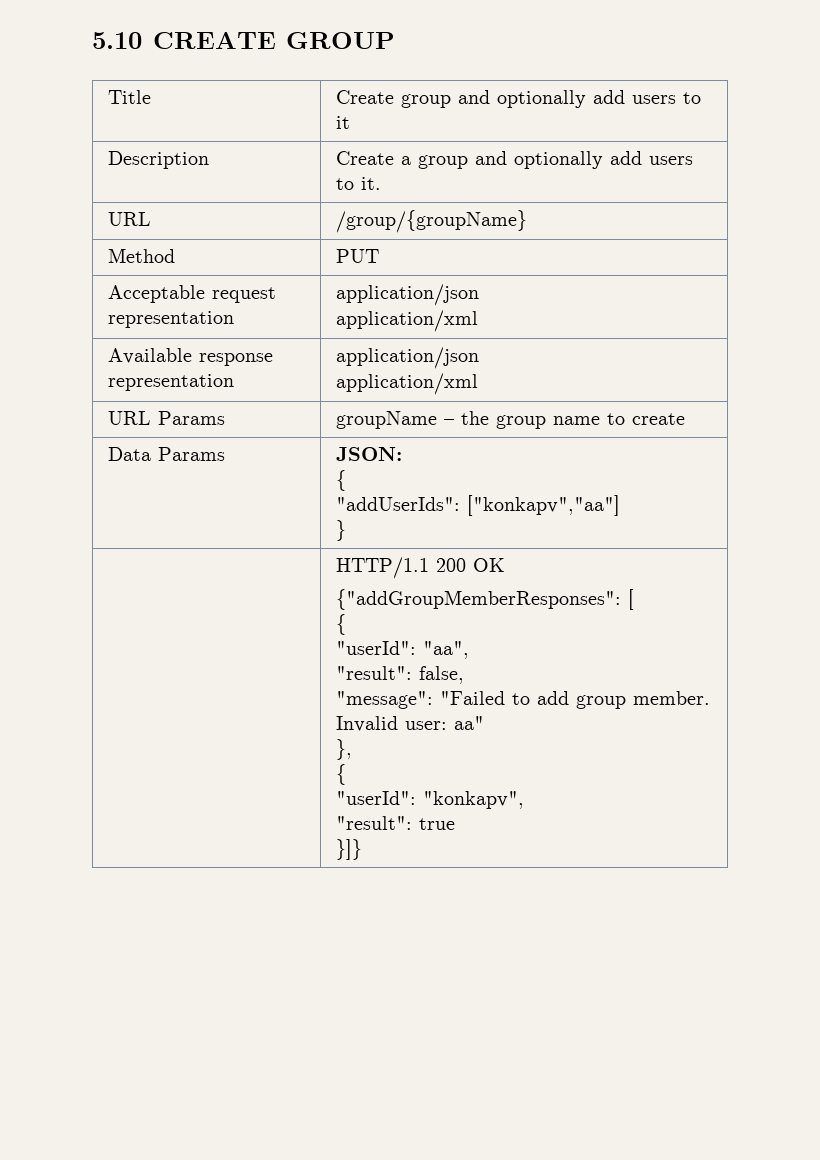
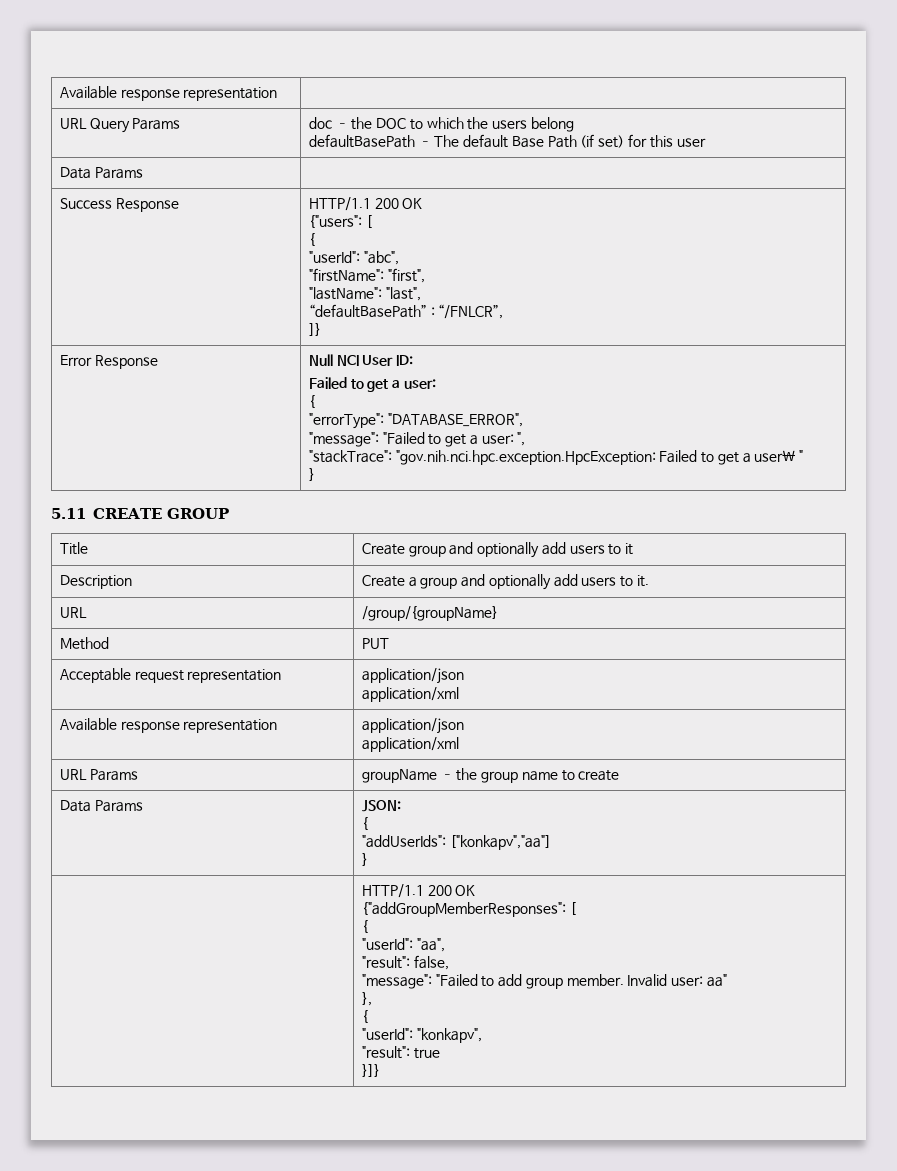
[92,32,142,49] 5.10 -> [59,86,278,101] [59,118,181,133] [308,117,574,132] [308,134,706,148] [59,167,143,179] [59,198,179,212] [308,197,423,211] [308,215,372,228] [308,233,315,246] [308,251,399,265] [308,268,425,283] [308,287,421,301] [308,304,504,319] [308,323,321,336] [59,355,158,369] [308,354,414,366] [308,377,436,392] [308,395,315,408] [308,413,523,429] [308,432,526,447] [308,450,804,465] [308,468,315,481] [51,508,86,519] Available response representation | // URL Query Params | doc – the DOC to which the users belong // defaultBasePath – The default Base Path (if set) for this user // Data Params | // Success Response | HTTP/1.1 200 OK // {"users": [ // { // "userId": "abc", // "firstName": "first", // "lastName": "last", // “defaultBasePath” : “/FNLCR”, // ]} // Error Response | Null NCI User ID: // Failed to get a user: // { // "errorType": "DATABASE_ERROR", // "message": "Failed to get a user: ", // "stackTrace": "gov.nih.nci.hpc.exception.HpcException: Failed to get a user\ " // } // 5.11

